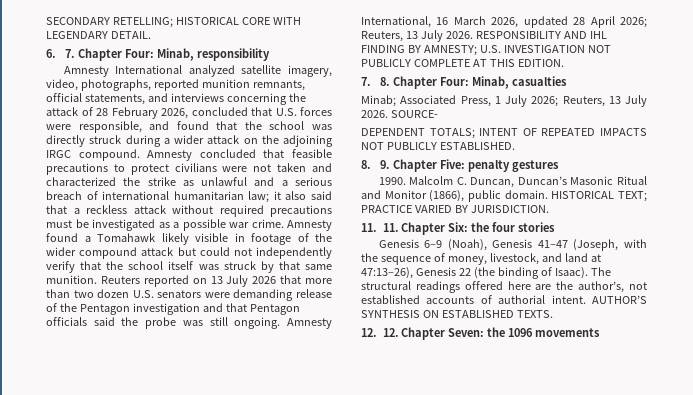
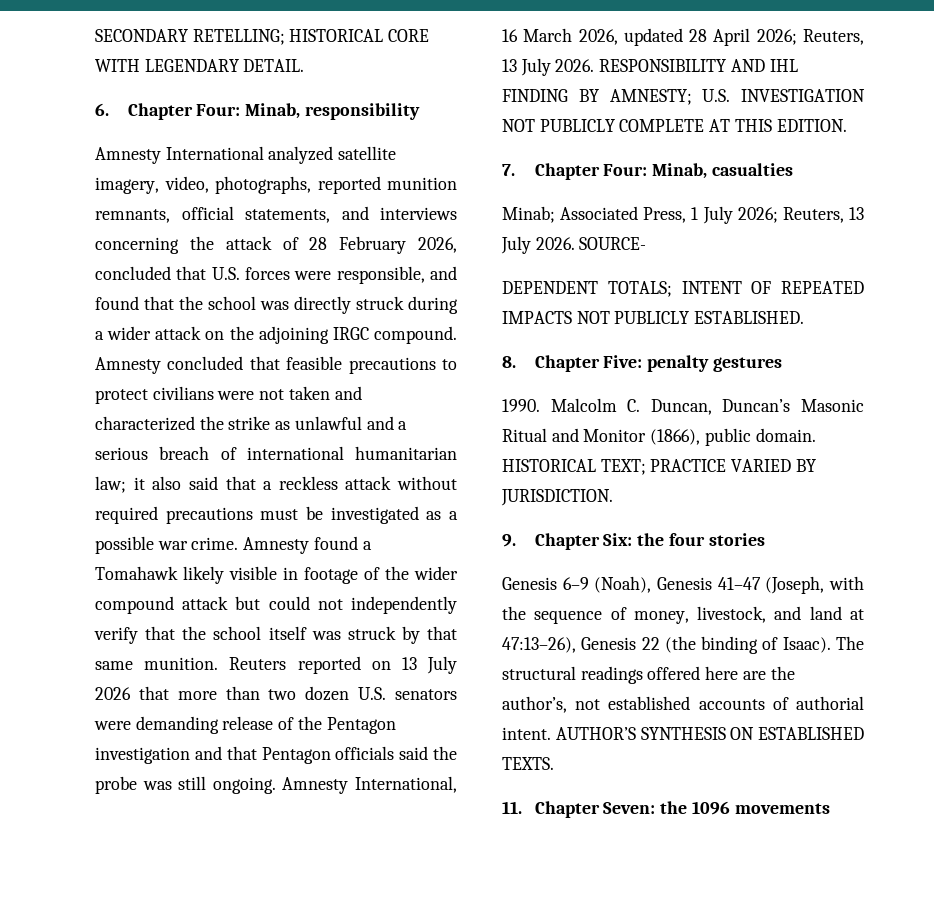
[65,49,76,58] 7. -> (109, 109) none
[380,77,391,86] 8. -> (515, 170) none
[380,160,391,169] 9. -> (516, 362) none
[361,223,399,232] 11. 11. -> [502,534,516,547] 9.
[361,328,399,337] 12. 12. -> [502,801,522,814] 11.

